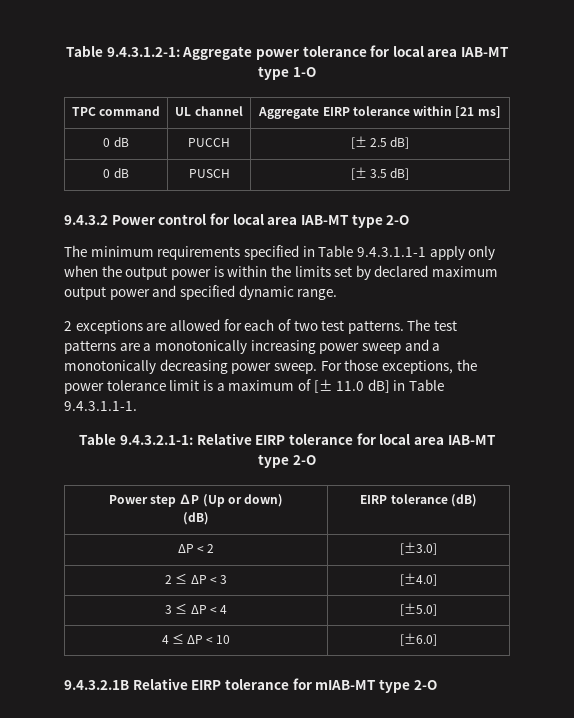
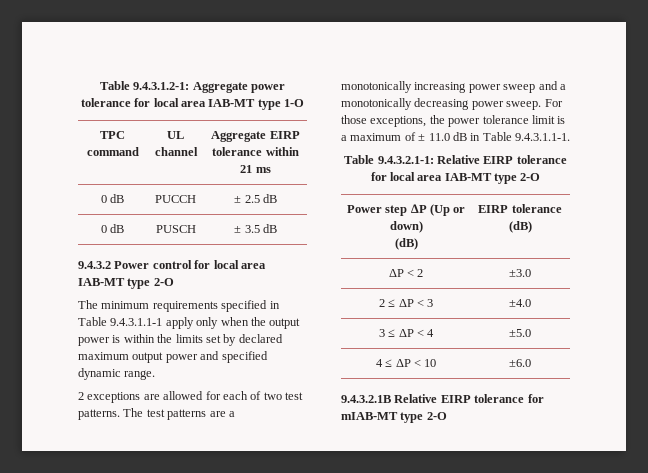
[455,106,501,118] [21 ms] -> [240,165,271,173] 21 ms
[350,136,410,149] [± 2.5 dB] -> [234,194,277,203] ± 2.5 dB
[350,167,410,180] [± 3.5 dB] -> [234,224,277,233] ± 3.5 dB
[313,379,390,393] [± 11.0 dB] -> [418,132,467,141] ± 11.0 dB
[400,542,437,555] [±3.0] -> [509,269,531,277] ±3.0
[400,573,437,586] [±4.0] -> [509,299,531,307] ±4.0
[400,603,437,616] [±5.0] -> [509,329,531,337] ±5.0
[400,633,437,646] [±6.0] -> [509,359,531,367] ±6.0

